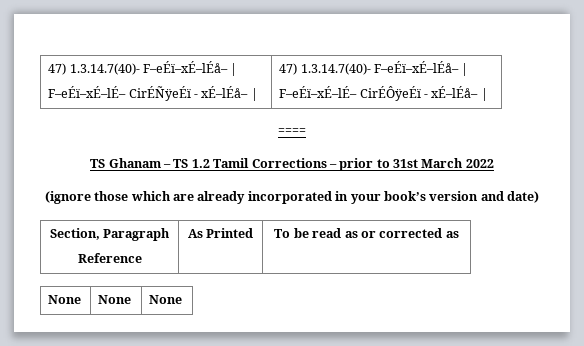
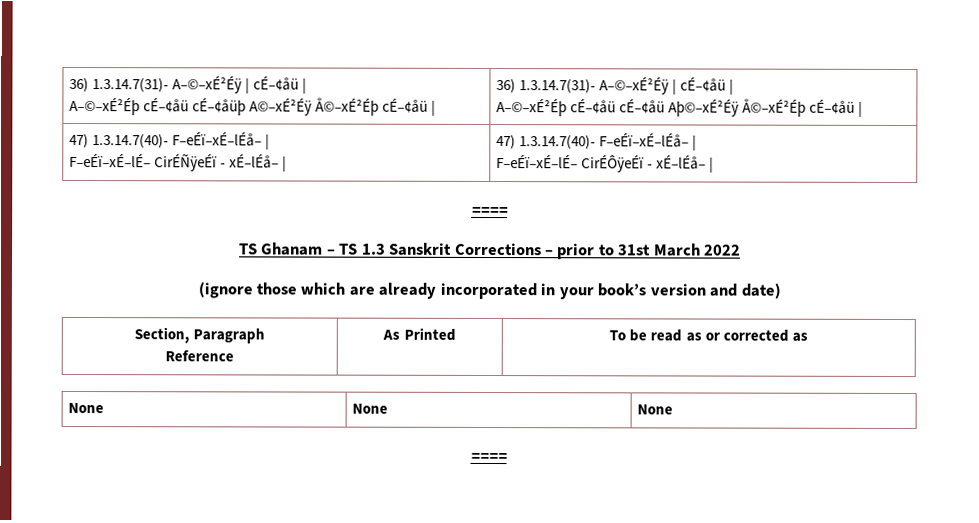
(48, 69) none -> [69,76,308,94] [69,97,437,116] [496,77,735,95] [496,98,864,117] 36) 1.3.14.7(31)- A–©–xÉ²Éÿ | cÉ–¢åü | // A–©–xÉ²Éþ cÉ–¢åü cÉ–¢åüþ A©–xÉ²Éÿ Å©–xÉ²Éþ cÉ–¢åü | | 36) 1.3.14.7(31)- A–©–xÉ²Éÿ | cÉ–¢åü | // A–©–xÉ²Éþ cÉ–¢åü cÉ–¢åü Aþ©–xÉ²Éÿ Å©–xÉ²Éþ cÉ–¢åü | //
[191,158,250,168] 1.2 Tamil -> [361,242,453,256] 1.3 Sanskrit
(183, 299) none -> [470,452,508,462] // ====

